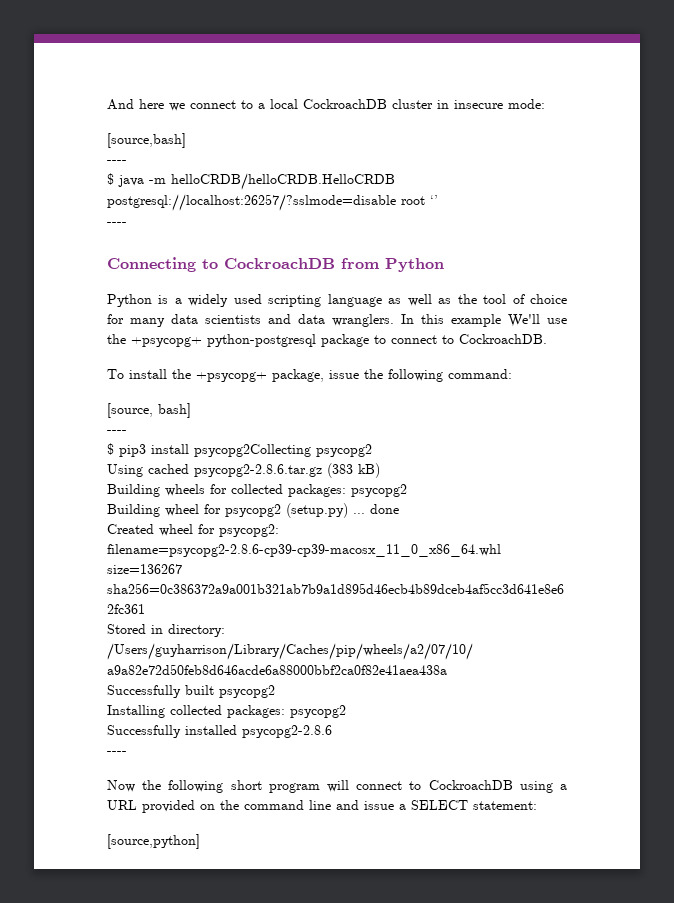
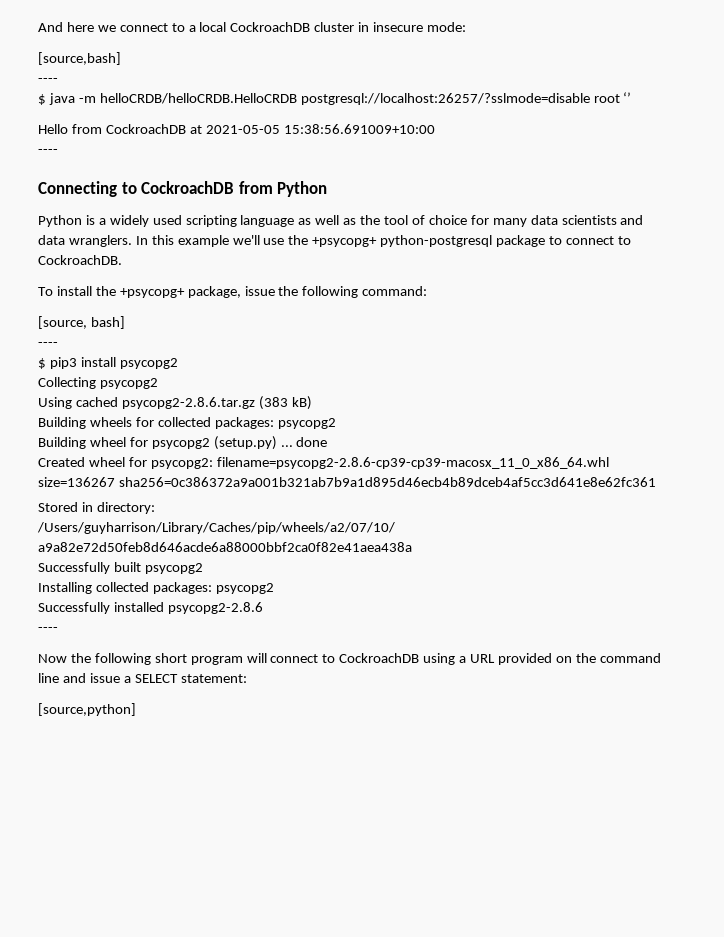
(438, 200) none -> [38,124,435,134] // Hello from CockroachDB at 2021-05-05 15:38:56.691009+10:00
[508,314,540,327] We'll -> [232,235,260,245] we'll
[194,444,311,457] psycopg2Collecting -> [119,358,178,369] [38,377,96,389] psycopg2 // Collecting

